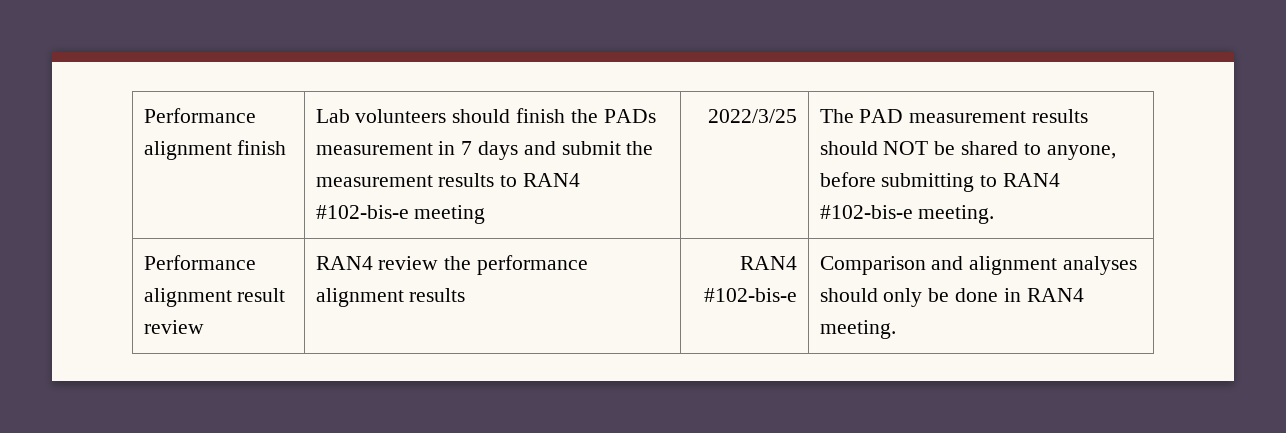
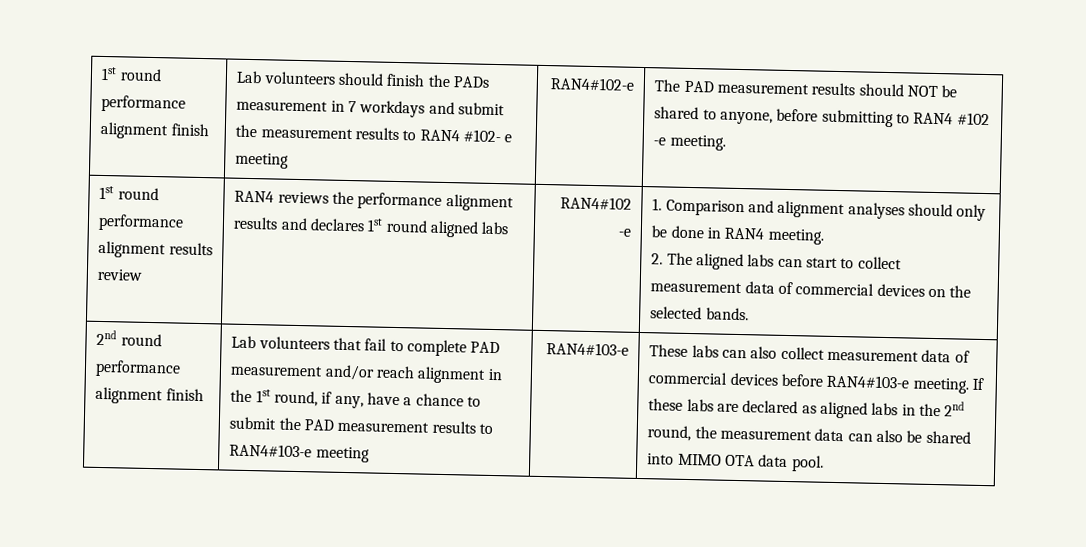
[143,108,256,123] Performance -> [101,66,162,82] [101,94,187,113] 1st round performance
[478,141,519,160] days -> [359,100,426,118] workdays
[315,205,486,224] [708,109,798,123] #102-bis-e meeting | 2022/3/25 -> [462,129,513,143] [235,152,290,169] [549,77,634,91] #102- e meeting | RAN4#102-e
[819,205,995,224] [143,255,256,270] [143,288,286,307] #102-bis-e meeting. // Performance alignment result -> [956,112,990,126] [653,134,726,151] [99,185,159,201] [98,213,185,232] [98,240,213,259] #102 -e meeting. // 1st round performance alignment results
[378,256,439,270] review -> [277,191,329,204] reviews
[740,256,798,270] [704,288,798,302] | RAN4 #102-bis-e | -> [280,217,510,238] [559,196,632,210] [617,228,631,237] [652,198,663,211] and declares 1st round aligned labs | RAN4#102 -e | 1.
(896, 329) none -> [651,252,902,271] [650,281,972,298] [650,306,749,321] [96,329,162,347] [95,359,182,378] [95,386,204,405] [231,335,501,357] [230,364,503,384] [230,389,481,409] [229,416,493,435] [229,443,370,463] [545,342,629,356] [649,344,970,363] [648,371,984,394] [648,398,966,419] [647,425,971,444] [647,453,824,472] // 2. The aligned labs can start to collect measurement data of commercial devices on the selected bands. // 2nd round performance alignment finish | Lab volunteers that fail to complete PAD measurement and/or reach alignment in the 1st round, if any, have a chance to submit the PAD measurement results to RAN4#103-e meeting | RAN4#103-e | These labs can also collect measurement data of commercial devices before RAN4#103-e meeting. If these labs are declared as aligned labs in the 2nd round, the measurement data can also be shared into MIMO OTA data pool.

